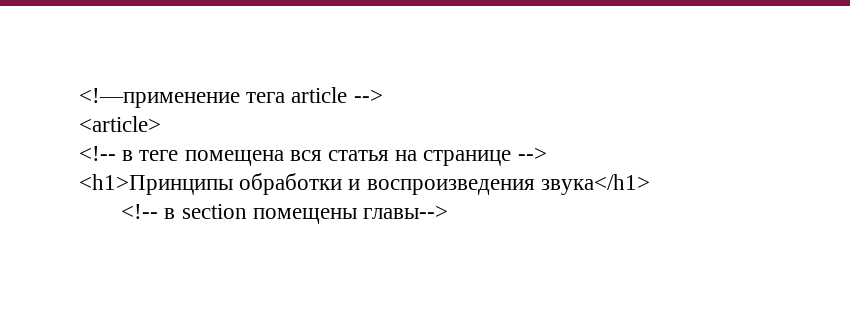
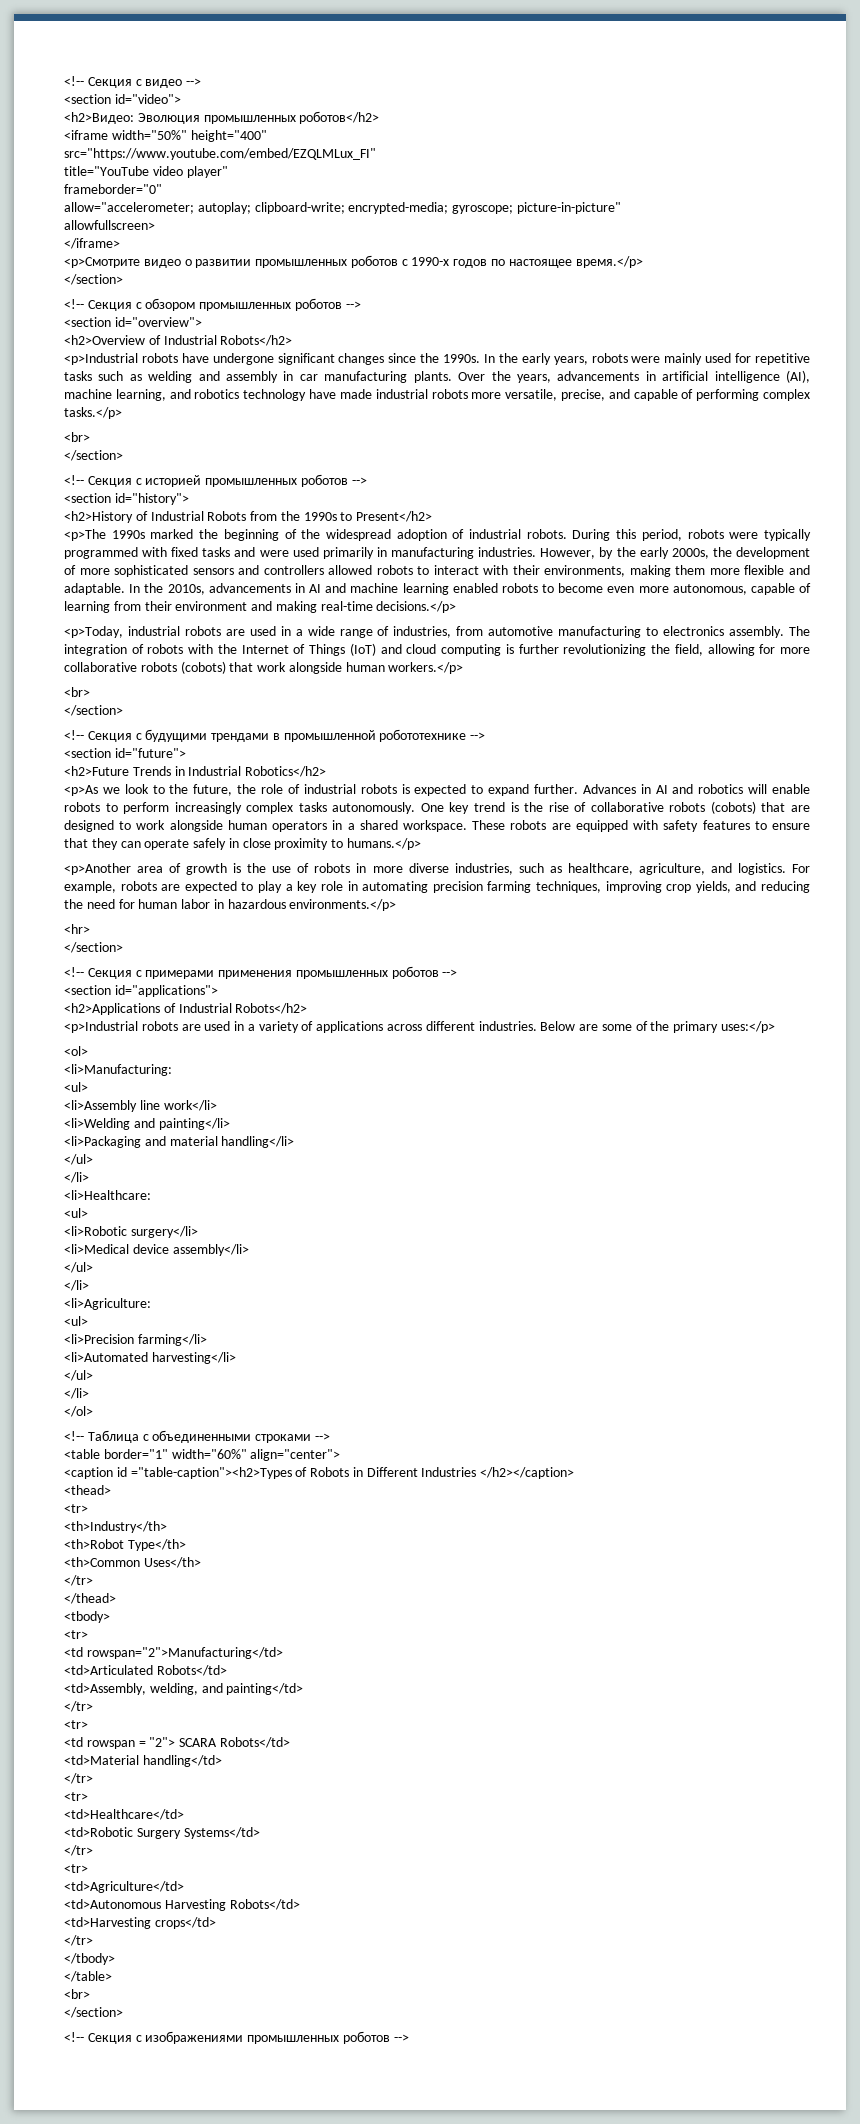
[79,87,383,108] [79,116,161,132] [79,146,547,166] [79,173,650,195] [121,204,448,224] <!—применение тега article --> // <article> // <!-- в теге помещена вся статья на странице --> // <h1>Принципы обработки и воспроизведения звука</h1> // <!-- в section помещены главы--> -> [64,76,202,88] [64,94,181,104] [64,111,380,124] [64,130,267,142] [64,148,376,160] [64,166,228,178] [64,184,162,194] [64,202,621,214] [64,220,155,230] [64,238,120,249] [64,255,643,268] [64,274,123,285] [64,298,361,311] [64,317,202,327] [64,335,293,346] [64,353,811,365] [64,370,810,383] [64,389,810,401] [64,407,122,419] [64,432,90,442] [64,450,123,461] [64,474,367,487] [64,493,189,505] [64,511,433,523] [64,529,812,541] [64,547,811,559] [64,565,810,577] [64,583,811,595] [64,601,457,613] [64,626,811,638] [64,643,810,656] [64,661,464,674] [64,687,90,697] [64,705,123,716] [64,729,486,742] [64,748,186,758] [64,766,327,777] [64,784,811,796] [64,801,810,814] [64,820,810,832] [64,838,422,850] [64,863,810,875] [64,881,810,893] [64,899,397,911] [64,924,90,934] [64,942,123,953] [64,966,458,979] [64,985,218,997] [64,1003,308,1015] [64,1021,776,1033] [64,1046,88,1056] [64,1064,172,1076] [64,1082,88,1092] [64,1100,217,1112] [64,1118,230,1130] [64,1136,295,1148] [64,1154,93,1165] [64,1172,89,1183] [64,1190,151,1200] [64,1208,88,1218] [64,1226,198,1238] [64,1244,249,1256] [64,1262,93,1273] [64,1280,89,1291] [64,1298,151,1310] [64,1316,88,1326] [64,1334,207,1346] [64,1352,236,1364] [64,1370,93,1381] [64,1388,89,1399] [64,1406,93,1417] [64,1430,330,1443] [64,1449,341,1461] [64,1467,575,1479] [64,1485,111,1495] [64,1504,88,1513] [64,1521,167,1533] [64,1539,186,1551] [64,1557,201,1568] [64,1575,93,1586] [64,1593,116,1604] [64,1611,110,1623] [64,1630,88,1639] [64,1647,283,1659] [64,1665,227,1676] [64,1683,304,1695] [64,1701,93,1712] [64,1720,88,1729] [64,1737,290,1749] [64,1755,222,1767] [64,1773,93,1784] [64,1792,88,1801] [64,1809,184,1820] [64,1827,260,1839] [64,1845,93,1856] [64,1864,88,1873] [64,1881,184,1893] [64,1899,300,1911] [64,1917,216,1929] [64,1935,93,1946] [64,1953,115,1965] [64,1971,112,1982] [64,1989,90,1999] [64,2007,123,2018] [64,2031,409,2044] <!-- Секция с видео --> // <section id="video"> // <h2>Видео: Эволюция промышленных роботов</h2> // <iframe width="50%" height="400" // src="https://www.youtube.com/embed/EZQLMLux_FI" // title="YouTube video player" // frameborder="0" // allow="accelerometer; autoplay; clipboard-write; encrypted-media; gyroscope; picture-in-picture" // allowfullscreen> // </iframe> // <p>Смотрите видео о развитии промышленных роботов с 1990-х годов по настоящее время.</p> // </section> // <!-- Секция с обзором промышленных роботов --> // <section id="overview"> // <h2>Overview of Industrial Robots</h2> // <p>Industrial robots have undergone significant changes since the 1990s. In the early years, robots were mainly used for repetitive tasks such as welding and assembly in car manufacturing plants. Over the years, advancements in artificial intelligence (AI), machine learning, and robotics technology have made industrial robots more versatile, precise, and capable of performing complex tasks.</p> // <br> // </section> // <!-- Секция с историей промышленных роботов --> // <section id="history"> // <h2>History of Industrial Robots from the 1990s to Present</h2> // <p>The 1990s marked the beginning of the widespread adoption of industrial robots. During this period, robots were typically programmed with fixed tasks and were used primarily in manufacturing industries. However, by the early 2000s, the development of more sophisticated sensors and controllers allowed robots to interact with their environments, making them more flexible and adaptable. In the 2010s, advancements in AI and machine learning enabled robots to become even more autonomous, capable of learning from their environment and making real-time decisions.</p> // <p>Today, industrial robots are used in a wide range of industries, from automotive manufacturing to electronics assembly. The integration of robots with the Internet of Things (IoT) and cloud computing is further revolutionizing the field, allowing for more collaborative robots (cobots) that work alongside human workers.</p> // <br> // </section> // <!-- Секция с будущими трендами в промышленной робототехнике --> // <section id="future"> // <h2>Future Trends in Industrial Robotics</h2> // <p>As we look to the future, the role of industrial robots is expected to expand further. Advances in AI and robotics will enable robots to perform increasingly complex tasks autonomously. One key trend is the rise of collaborative robots (cobots) that are designed to work alongside human operators in a shared workspace. These robots are equipped with safety features to ensure that they can operate safely in close proximity to humans.</p> // <p>Another area of growth is the use of robots in more diverse industries, such as healthcare, agriculture, and logistics. For example, robots are expected to play a key role in automating precision farming techniques, improving crop yields, and reducing the need for human labor in hazardous environments.</p> // <hr> // </section> // <!-- Секция с примерами применения промышленных роботов --> // <section id="applications"> // <h2>Applications of Industrial Robots</h2> // <p>Industrial robots are used in a variety of applications across different industries. Below are some of the primary uses:</p> // <ol> // <li>Manufacturing: // <ul> // <li>Assembly line work</li> // <li>Welding and painting</li> // <li>Packaging and material handling</li> // </ul> // </li> // <li>Healthcare: // <ul> // <li>Robotic surgery</li> // <li>Medical device assembly</li> // </ul> // </li> // <li>Agriculture: // <ul> // <li>Precision farming</li> // <li>Automated harvesting</li> // </ul> // </li> // </ol> // <!-- Таблица с объединенными строками --> // <table border="1" width="60%" align="center"> // <caption id ="table-caption"><h2>Types of Robots in Different Industries </h2></caption> // <thead> // <tr> // <th>Industry</th> // <th>Robot Type</th> // <th>Common Uses</th> // </tr> // </thead> // <tbody> // <tr> // <td rowspan="2">Manufacturing</td> // <td>Articulated Robots</td> // <td>Assembly, welding, and painting</td> // </tr> // <tr> // <td rowspan = "2"> SCARA Robots</td> // <td>Material handling</td> // </tr> // <tr> // <td>Healthcare</td> // <td>Robotic Surgery Systems</td> // </tr> // <tr> // <td>Agriculture</td> // <td>Autonomous Harvesting Robots</td> // <td>Harvesting crops</td> // </tr> // </tbody> // </table> // <br> // </section> // <!-- Секция с изображениями промышленных роботов -->

